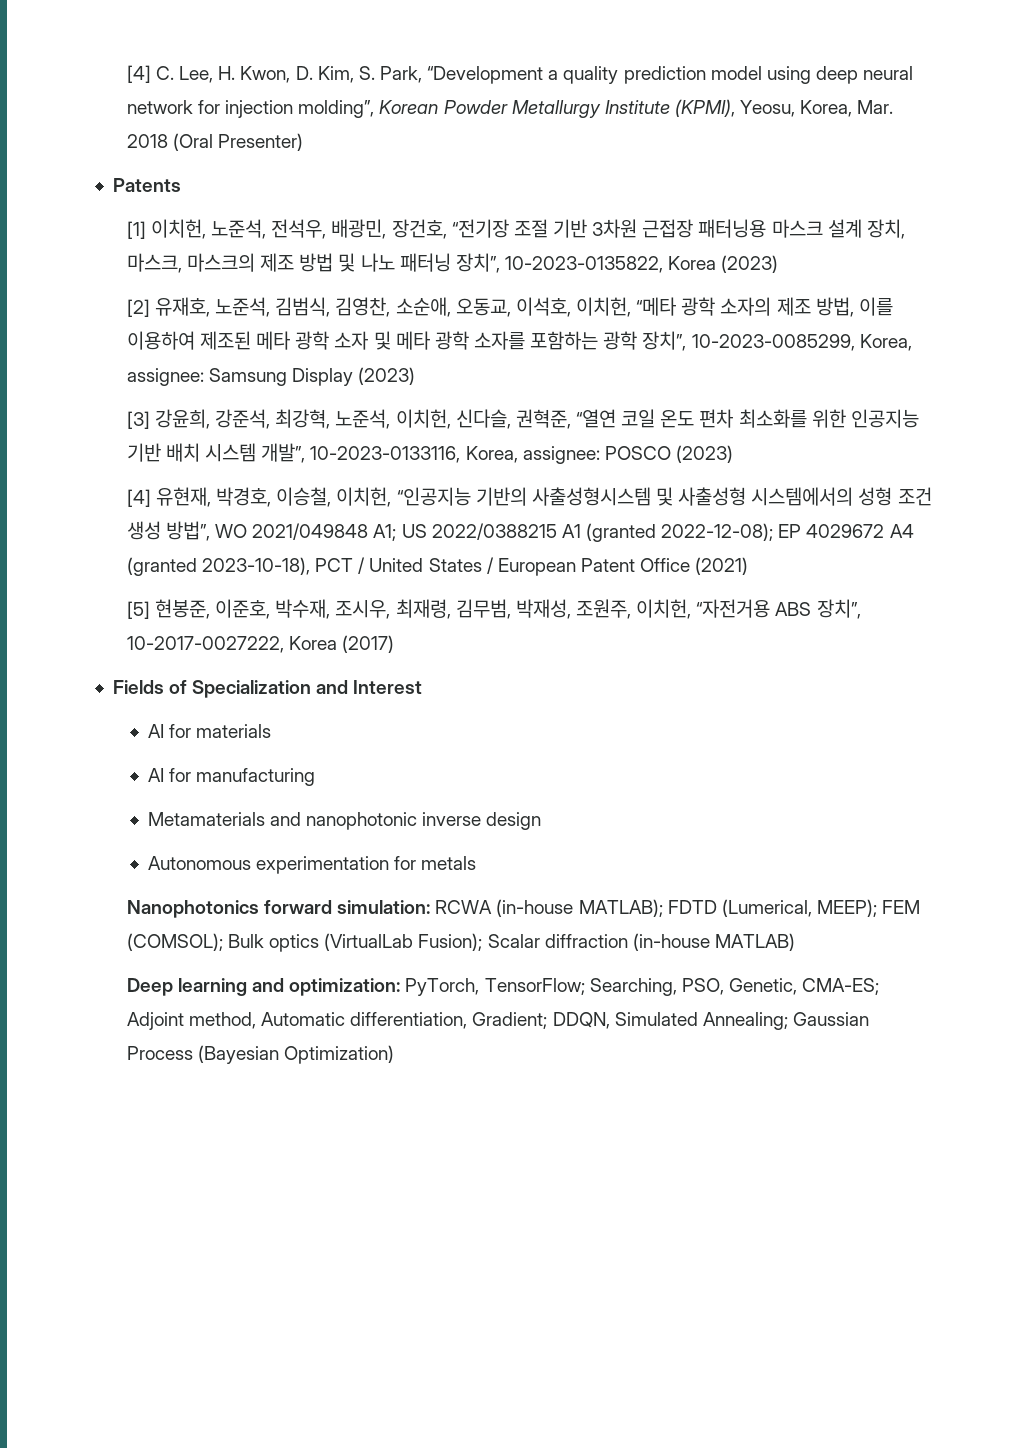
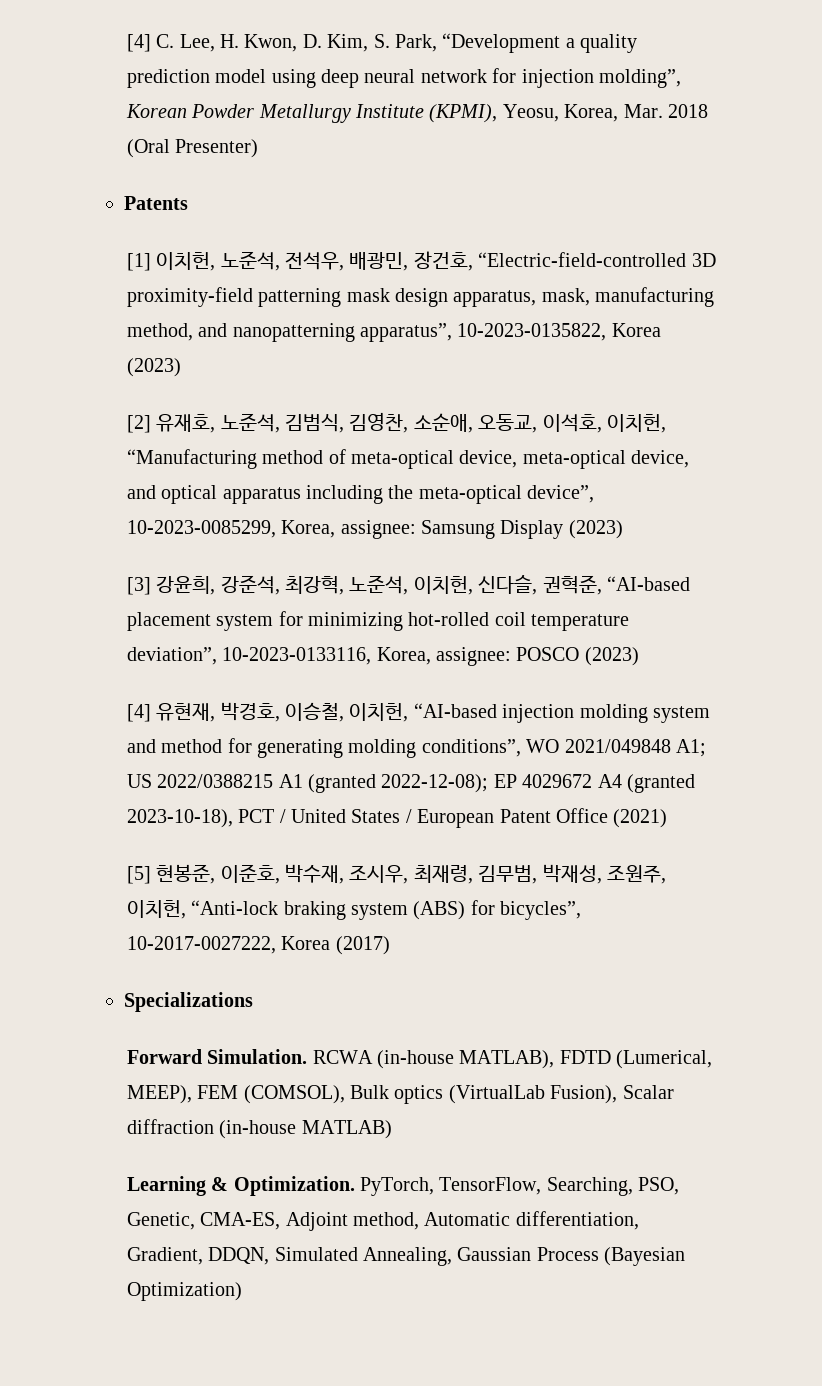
[451,219,905,239] [126,253,500,273] “전기장 조절 기반 3차원 근접장 패터닝용 마스크 설계 장치, 마스크, 마스크의 제조 방법 및 나노 패터닝 장치”, -> [478,252,716,267] [126,287,715,307] [126,323,452,342] “Electric-field-controlled 3D proximity-field patterning mask design apparatus, mask, manufacturing method, and nanopatterning apparatus”,
[636,297,893,317] [126,331,687,351] “메타 광학 소자의 제조 방법, 이를 이용하여 제조된 메타 광학 소자 및 메타 광학 소자를 포함하는 광학 장치”, -> [126,449,690,469] [126,485,595,504] “Manufacturing method of meta-optical device, meta-optical device, and optical apparatus including the meta-optical device”,
[575,409,919,428] [126,443,306,463] “열연 코일 온도 편차 최소화를 위한 인공지능 기반 배치 시스템 개발”, -> [606,576,690,591] [126,611,630,631] [126,647,217,665] “AI-based placement system for minimizing hot-rolled coil temperature deviation”,
[396,487,932,506] [126,521,211,541] “인공지능 기반의 사출성형시스템 및 사출성형 시스템에서의 성형 조건 생성 방법”, -> [413,703,710,723] [126,738,521,758] “AI-based injection molding system and method for generating molding conditions”,
[696,599,861,619] [126,635,395,653] [112,680,423,698] [147,724,272,738] [147,768,316,786] [147,812,542,830] [147,856,477,874] [126,900,431,918] “자전거용 ABS 장치”, 10-2017-0027222, Korea (2017) // Fields of Specialization and Interest // AI for materials // AI for manufacturing // Metamaterials and nanophotonic inverse design // Autonomous experimentation for metals // Nanophotonics forward simulation: -> [191,900,582,920] [126,936,390,955] [124,992,253,1012] [126,1049,308,1064] “Anti-lock braking system (ABS) for bicycles”, 10-2017-0027222, Korea (2017) // Specializations // Forward Simulation.
[578,899,663,917] MATLAB); -> [459,1050,555,1069] MATLAB),
[816,899,921,917] [126,933,223,951] MEEP); FEM (COMSOL); -> [126,1085,345,1104] MEEP), FEM (COMSOL),
[418,933,483,951] Fusion); -> [550,1085,618,1104] Fusion),
[126,978,585,996] Deep learning and optimization: PyTorch, TensorFlow; -> [126,1176,542,1196] Learning & Optimization. PyTorch, TensorFlow,
[802,978,880,995] CMA-ES; -> [200,1212,281,1230] CMA-ES,
[472,1012,548,1029] Gradient; -> [126,1247,203,1265] Gradient,
[702,1012,788,1030] Annealing; -> [362,1247,452,1266] Annealing,

